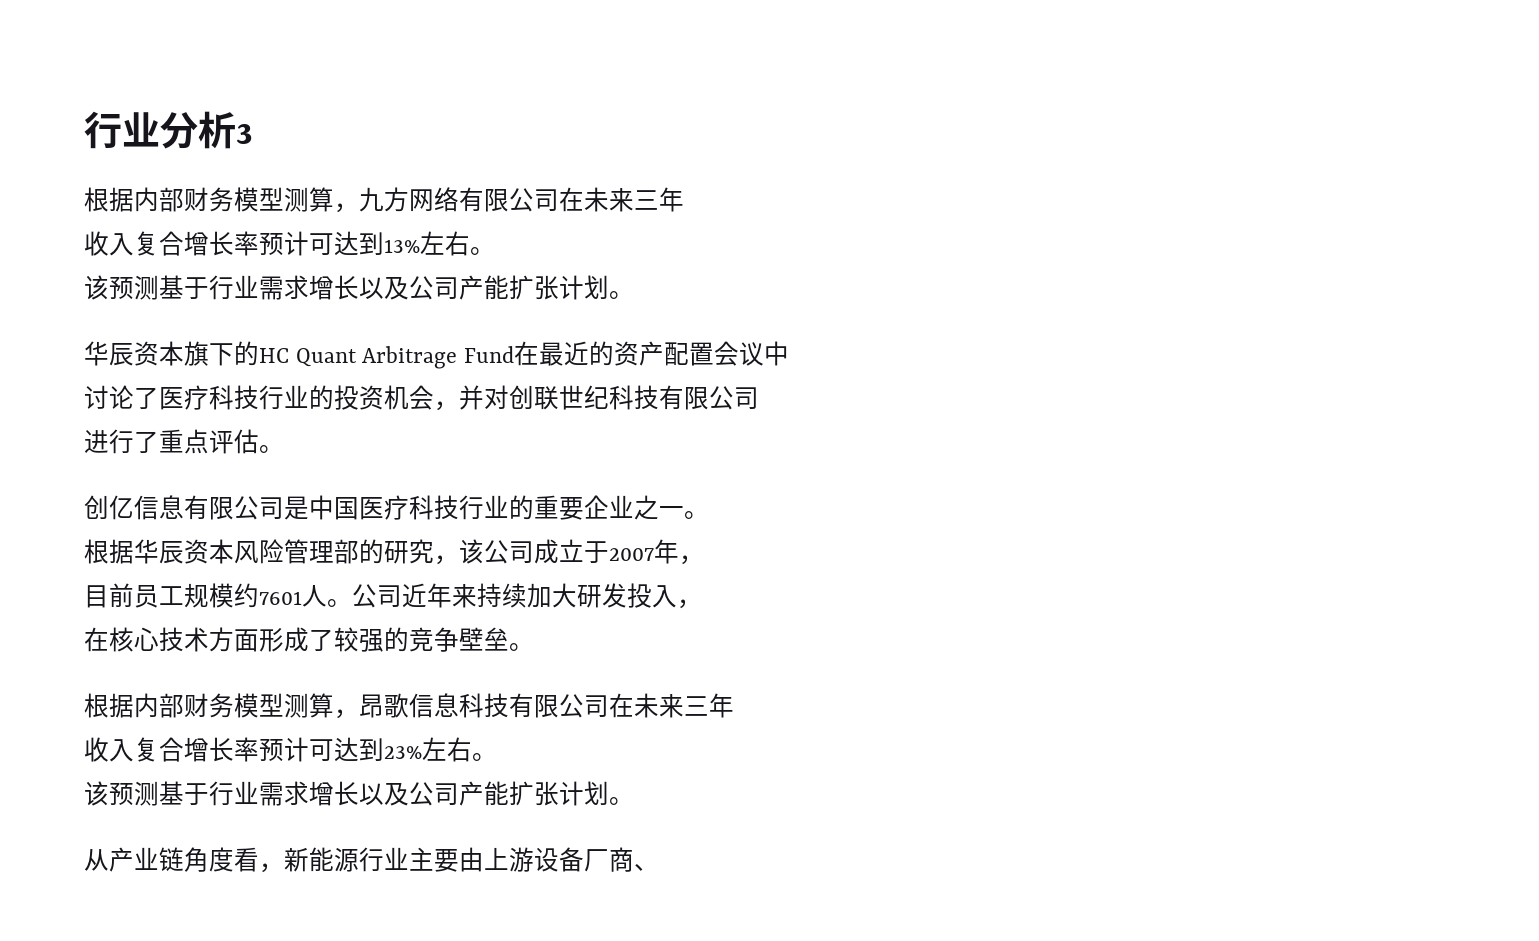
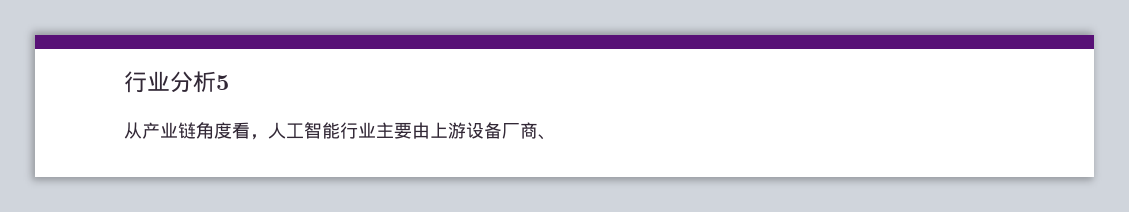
[236,124,252,144] [84,187,684,213] [84,231,495,256] [84,275,634,300] [84,341,789,369] [84,385,759,411] [84,429,284,454] [84,495,709,520] [84,539,704,565] [84,583,702,609] [84,627,534,652] [84,693,734,719] [84,737,497,762] [84,781,634,806] 3 // 根据内部财务模型测算，九方网络有限公司在未来三年 // 收入复合增长率预计可达到13%左右。 // 该预测基于行业需求增长以及公司产能扩张计划。 // 华辰资本旗下的HC Quant Arbitrage Fund在最近的资产配置会议中 // 讨论了医疗科技行业的投资机会，并对创联世纪科技有限公司 // 进行了重点评估。 // 创亿信息有限公司是中国医疗科技行业的重要企业之一。 // 根据华辰资本风险管理部的研究，该公司成立于2007年， // 目前员工规模约7601人。公司近年来持续加大研发投入， // 在核心技术方面形成了较强的竞争壁垒。 // 根据内部财务模型测算，昂歌信息科技有限公司在未来三年 // 收入复合增长率预计可达到23%左右。 // 该预测基于行业需求增长以及公司产能扩张计划。 -> [216,75,229,90] 5
[284,847,359,872] 新能源 -> [268,122,340,139] 人工智能

